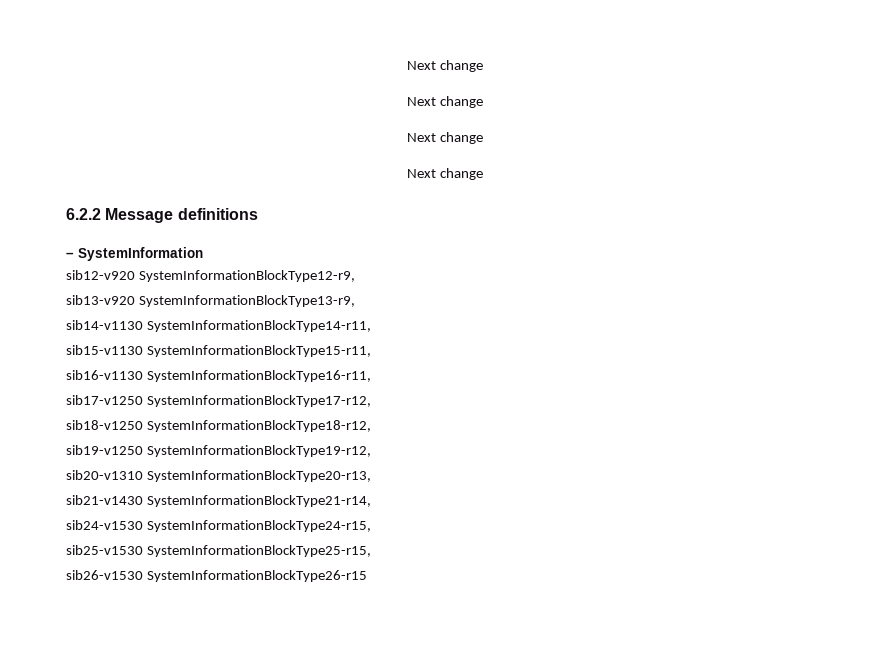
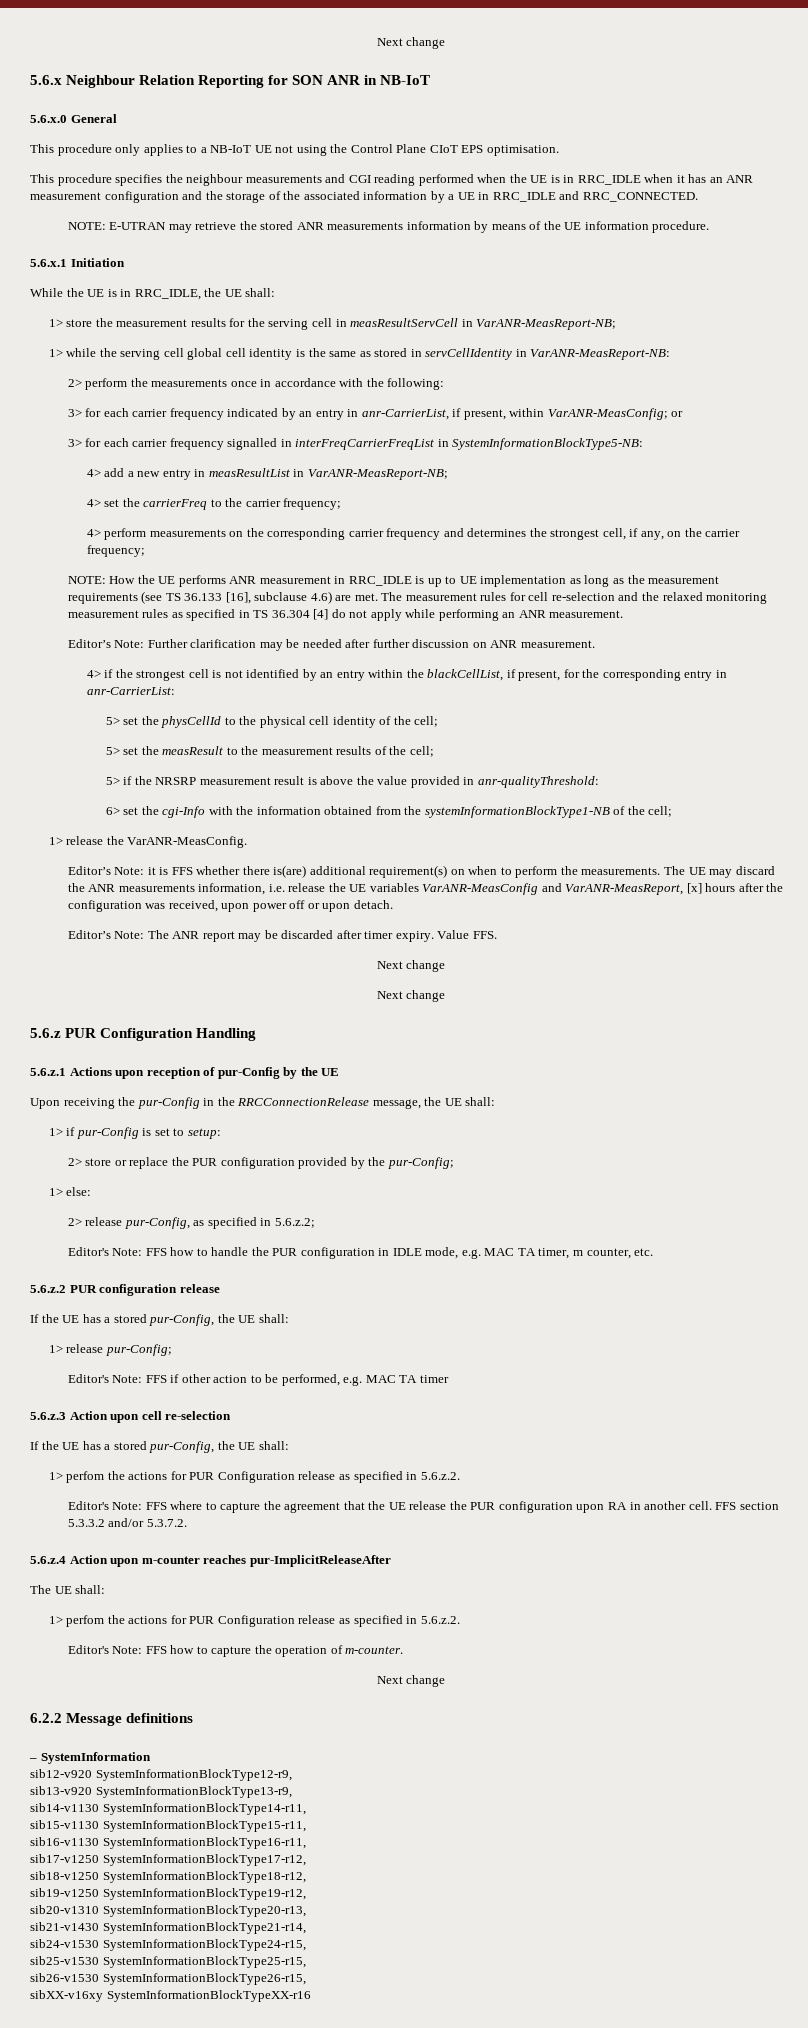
[407,60,483,72] [407,96,483,108] [407,132,483,144] Next change // Next change // Next change -> [376,37,446,49] [30,75,431,88] [30,114,117,123] [30,144,559,156] [30,174,754,186] [30,191,698,203] [67,221,710,233] [30,258,125,267] [30,288,276,300] [48,318,617,330] [48,348,671,360] [67,378,445,390] [67,408,684,420] [67,438,644,450] [86,468,448,480] [86,498,342,510] [86,528,741,540] [86,545,145,557] [67,575,720,587] [67,591,768,604] [67,609,624,621] [67,639,595,651] [86,669,727,681] [86,687,175,695] [105,716,439,728] [105,746,434,757] [105,776,599,788] [105,806,673,818] [48,836,248,848] [67,865,775,878] [67,883,784,895] [67,900,393,912] [67,930,497,942] [376,960,446,972] [376,990,446,1002] [30,1028,257,1041] [30,1067,340,1079] [30,1097,496,1109] [48,1127,221,1139] [67,1157,454,1169] [48,1187,92,1196] [67,1217,315,1229] [67,1247,654,1259] [30,1284,220,1296] [30,1314,289,1326] [48,1344,172,1356] [67,1374,449,1386] [30,1411,232,1423] [30,1441,289,1453] [48,1471,460,1483] [67,1501,779,1513] [67,1518,187,1527] [30,1555,391,1567] [30,1585,106,1594] [48,1615,460,1627] [67,1645,404,1657] Next change // 5.6.x Neighbour Relation Reporting for SON ANR in NB-IoT // 5.6.x.0 General // This procedure only applies to a NB-IoT UE not using the Control Plane CIoT EPS optimisation. // This procedure specifies the neighbour measurements and CGI reading performed when the UE is in RRC_IDLE when it has an ANR measurement configuration and the storage of the associated information by a UE in RRC_IDLE and RRC_CONNECTED. // NOTE: E-UTRAN may retrieve the stored ANR measurements information by means of the UE information procedure. // 5.6.x.1 Initiation // While the UE is in RRC_IDLE, the UE shall: // 1> store the measurement results for the serving cell in measResultServCell in VarANR-MeasReport-NB; // 1> while the serving cell global cell identity is the same as stored in servCellIdentity in VarANR-MeasReport-NB: // 2> perform the measurements once in accordance with the following: // 3> for each carrier frequency indicated by an entry in anr-CarrierList, if present, within VarANR-MeasConfig; or // 3> for each carrier frequency signalled in interFreqCarrierFreqList in SystemInformationBlockType5-NB: // 4> add a new entry in measResultList in VarANR-MeasReport-NB; // 4> set the carrierFreq to the carrier frequency; // 4> perform measurements on the corresponding carrier frequency and determines the strongest cell, if any, on the carrier frequency; // NOTE: How the UE performs ANR measurement in RRC_IDLE is up to UE implementation as long as the measurement requirements (see TS 36.133 [16], subclause 4.6) are met. The measurement rules for cell re-selection and the relaxed monitoring measurement rules as specified in TS 36.304 [4] do not apply while performing an ANR measurement. // Editor’s Note: Further clarification may be needed after further discussion on ANR measurement. // 4> if the strongest cell is not identified by an entry within the blackCellList, if present, for the corresponding entry in anr-CarrierList: // 5> set the physCellId to the physical cell identity of the cell; // 5> set the measResult to the measurement results of the cell; // 5> if the NRSRP measurement result is above the value provided in anr-qualityThreshold: // 6> set the cgi-Info with the information obtained from the systemInformationBlockType1-NB of the cell; // 1> release the VarANR-MeasConfig. // Editor’s Note: it is FFS whether there is(are) additional requirement(s) on when to perform the measurements. The UE may discard the ANR measurements information, i.e. release the UE variables VarANR-MeasConfig and VarANR-MeasReport, [x] hours after the configuration was received, upon power off or upon detach. // Editor’s Note: The ANR report may be discarded after timer expiry. Value FFS. // Next change // Next change // 5.6.z PUR Configuration Handling // 5.6.z.1 Actions upon reception of pur-Config by the UE // Upon receiving the pur-Config in the RRCConnectionRelease message, the UE shall: // 1> if pur-Config is set to setup: // 2> store or replace the PUR configuration provided by the pur-Config; // 1> else: // 2> release pur-Config, as specified in 5.6.z.2; // Editor's Note: FFS how to handle the PUR configuration in IDLE mode, e.g. MAC TA timer, m counter, etc. // 5.6.z.2 PUR configuration release // If the UE has a stored pur-Config, the UE shall: // 1> release pur-Config; // Editor's Note: FFS if other action to be performed, e.g. MAC TA timer // 5.6.z.3 Action upon cell re-selection // If the UE has a stored pur-Config, the UE shall: // 1> perfom the actions for PUR Configuration release as specified in 5.6.z.2. // Editor's Note: FFS where to capture the agreement that the UE release the PUR configuration upon RA in another cell. FFS section 5.3.3.2 and/or 5.3.7.2. // 5.6.z.4 Action upon m-counter reaches pur-ImplicitReleaseAfter // The UE shall: // 1> perfom the actions for PUR Configuration release as specified in 5.6.z.2. // Editor's Note: FFS how to capture the operation of m-counter.
[146,570,367,582] SystemInformationBlockType26-r15 -> [102,1973,306,1985] [30,1990,311,2002] SystemInformationBlockType26-r15, // sibXX-v16xy SystemInformationBlockTypeXX-r16

